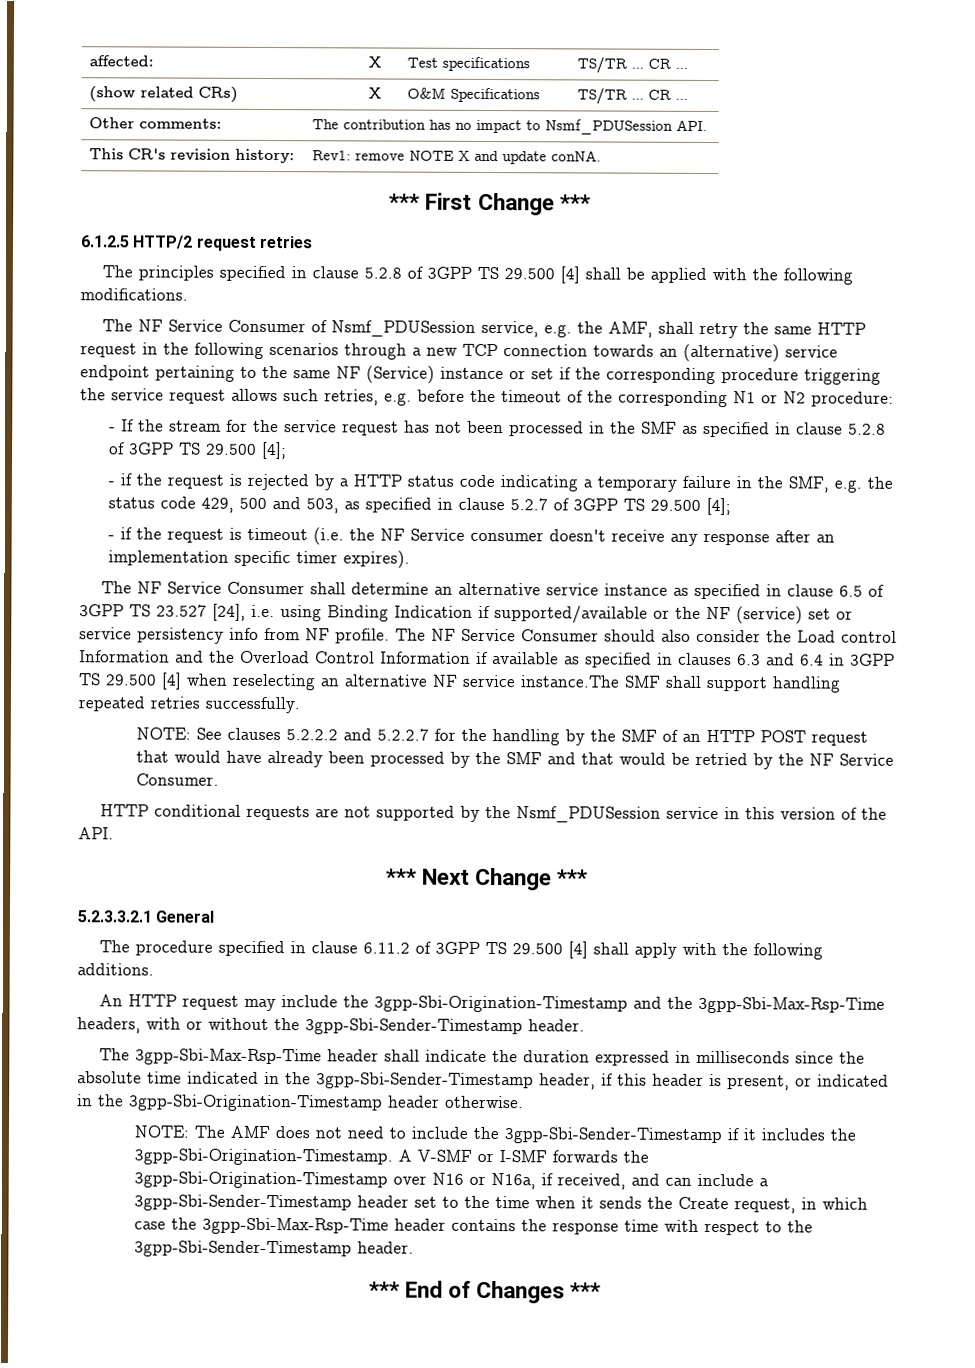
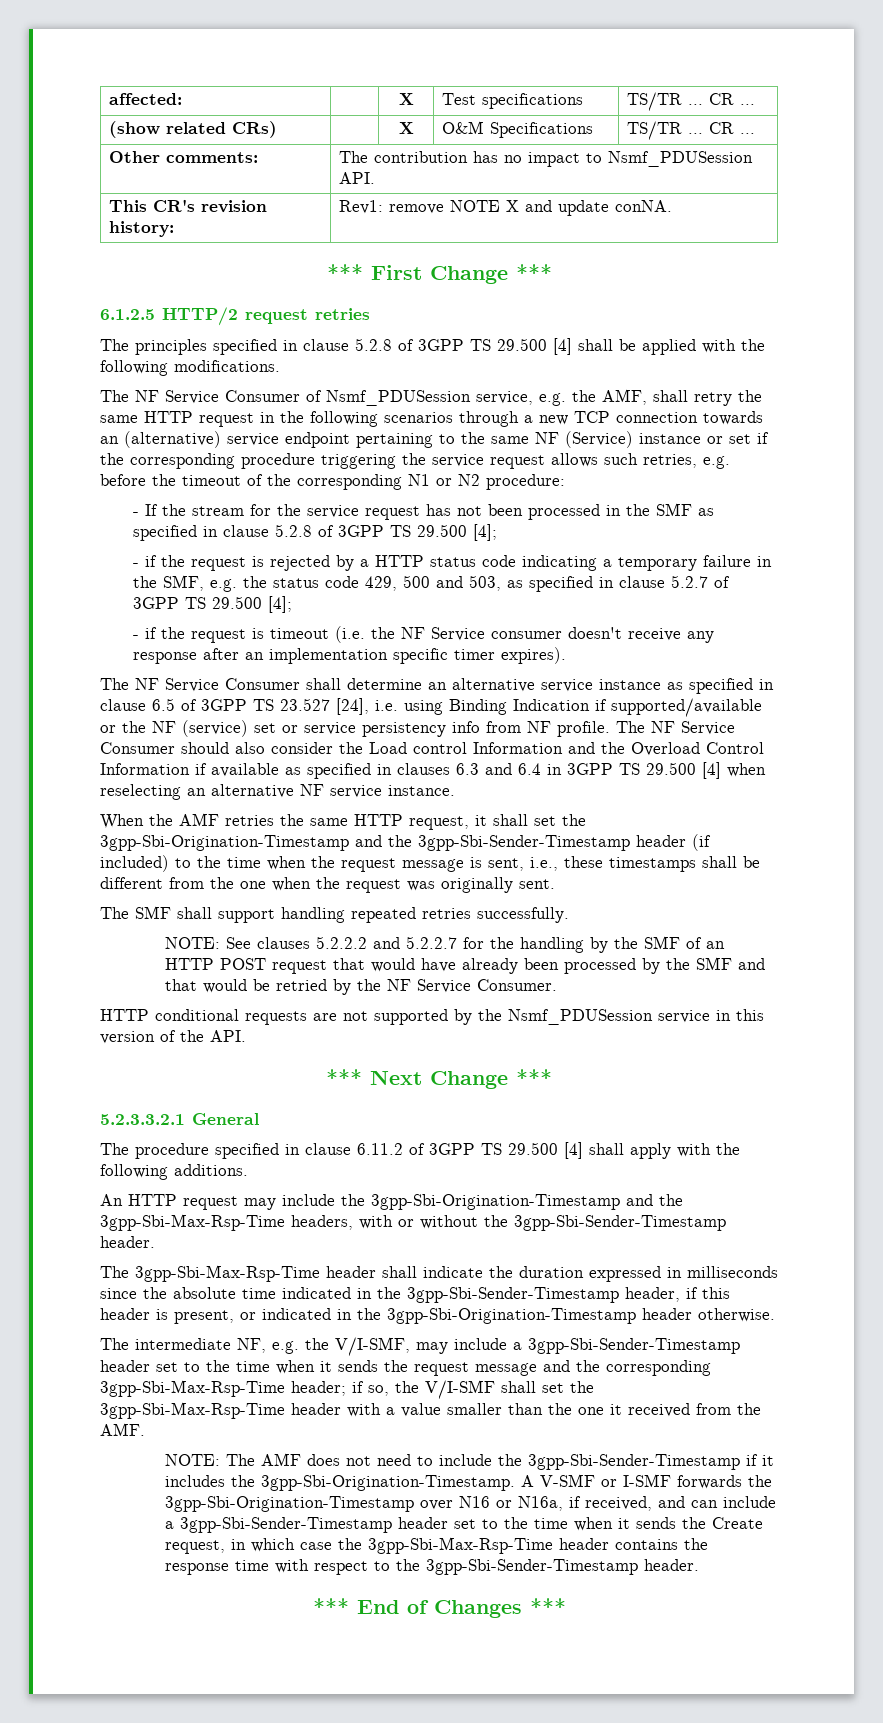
[520,675,620,688] instance.The -> [388,785,455,796] [100,813,586,830] [100,834,711,851] [100,855,760,872] [100,877,555,893] [100,907,129,919] instance. // When the AMF retries the same HTTP request, it shall set the 3gpp-Sbi-Origination-Timestamp and the 3gpp-Sbi-Sender-Timestamp header (if included) to the time when the request message is sent, i.e., these timestamps shall be different from the one when the request was originally sent. // The
(524, 1102) none -> [100,1337,740,1356] [100,1360,711,1376] [100,1380,594,1399] [100,1402,761,1419] [100,1423,145,1436] // The intermediate NF, e.g. the V/I-SMF, may include a 3gpp-Sbi-Sender-Timestamp header set to the time when it sends the request message and the corresponding 3gpp-Sbi-Max-Rsp-Time header; if so, the V/I-SMF shall set the 3gpp-Sbi-Max-Rsp-Time header with a value smaller than the one it received from the AMF.

